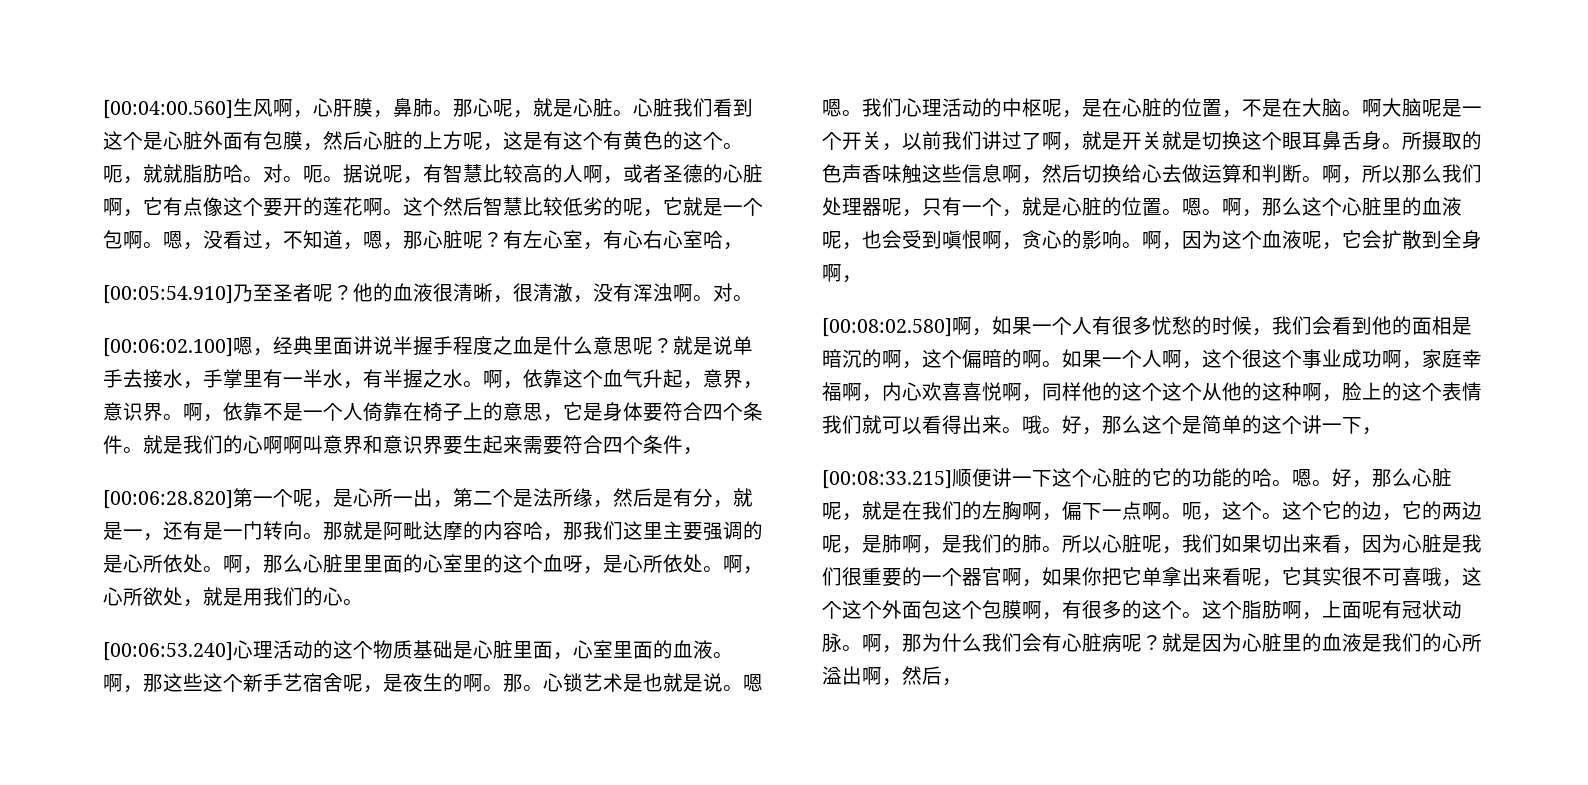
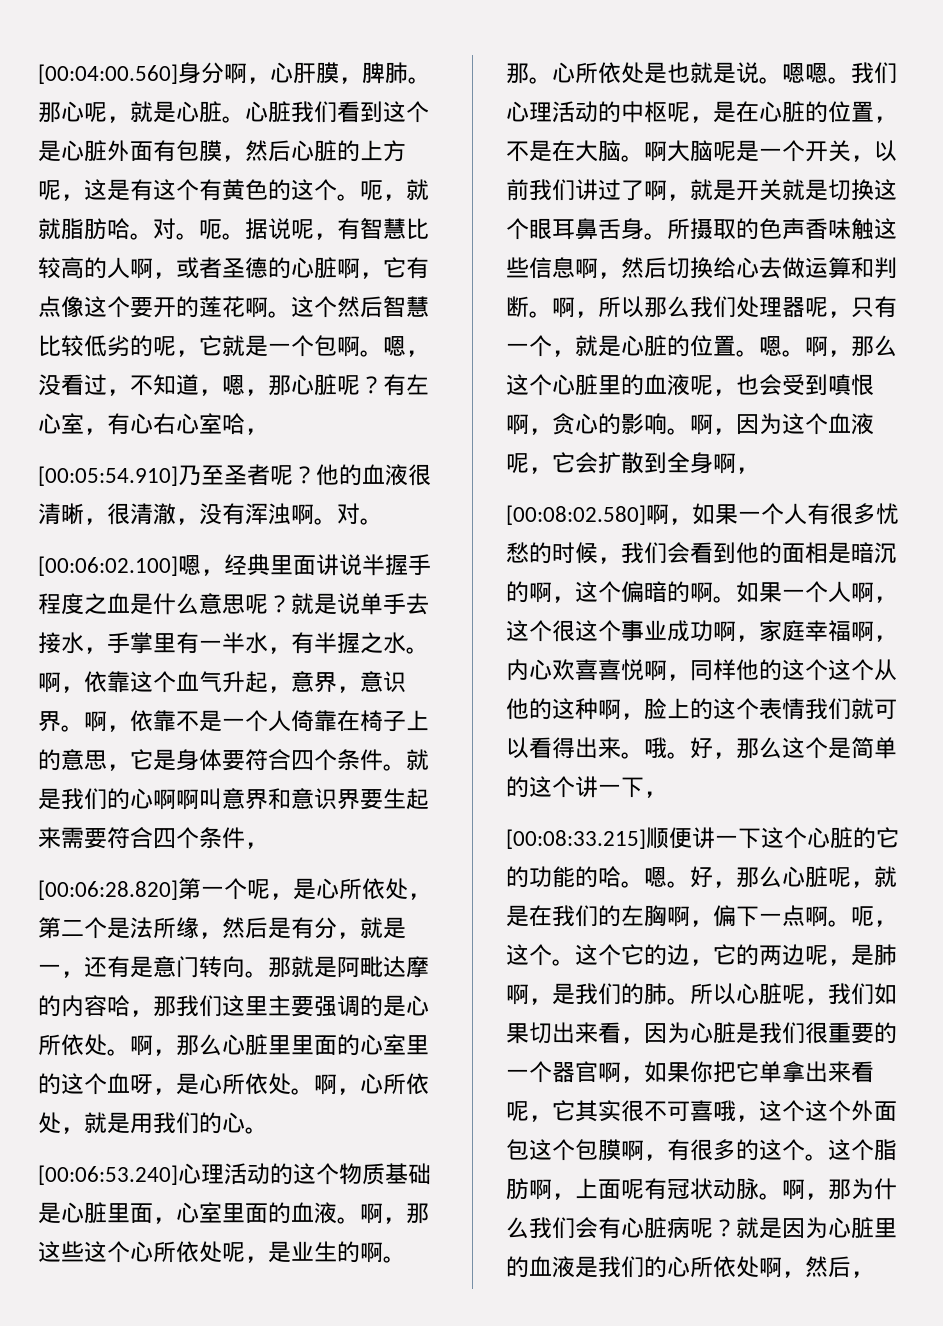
[233,98,273,117] 生风 -> [178,62,224,84] 身分
[393,98,413,117] 鼻 -> [362,62,385,84] 脾
[393,488,433,507] 一出 -> [362,878,408,900] 依处
[223,529,243,538] 一 -> [153,956,176,977] 意
[143,587,163,606] 欲 -> [406,1073,429,1095] 依
[243,673,423,693] 新手艺宿舍呢，是夜 -> [130,1241,314,1263] 心所依处呢，是业
[563,673,623,692] 锁艺术 -> [575,62,644,84] 所依处
[822,666,862,685] 溢出 -> [713,1256,759,1278] 依处

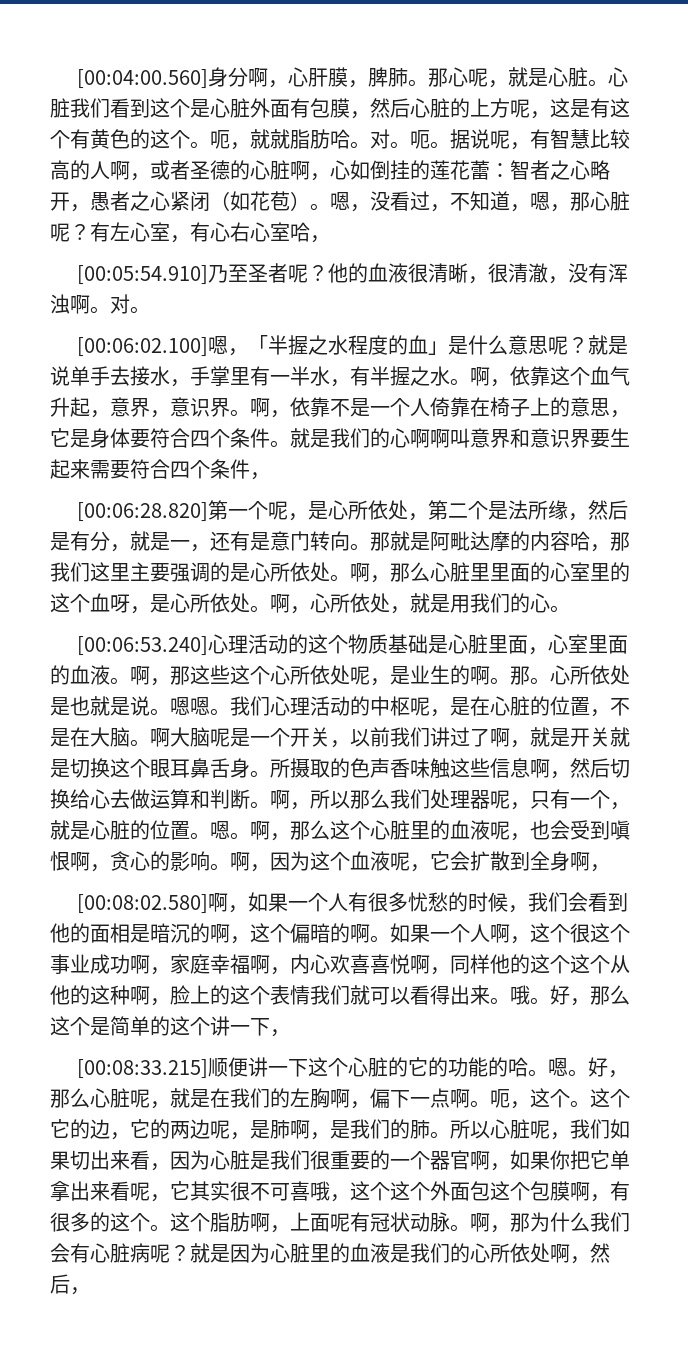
[383,257,429,279] [38,296,429,318] [38,335,360,357] 它有点像这个要开的莲花啊。这个然后智慧比较低劣的呢，它就是一个包啊 -> [330,160,610,180] [50,191,310,212] 心如倒挂的莲花蕾：智者之心略开，愚者之心紧闭（如花苞）
[224,554,431,576] [38,593,130,615] 经典里面讲说半握手程度之血 -> [248,335,449,355] 「半握之水程度的血」

